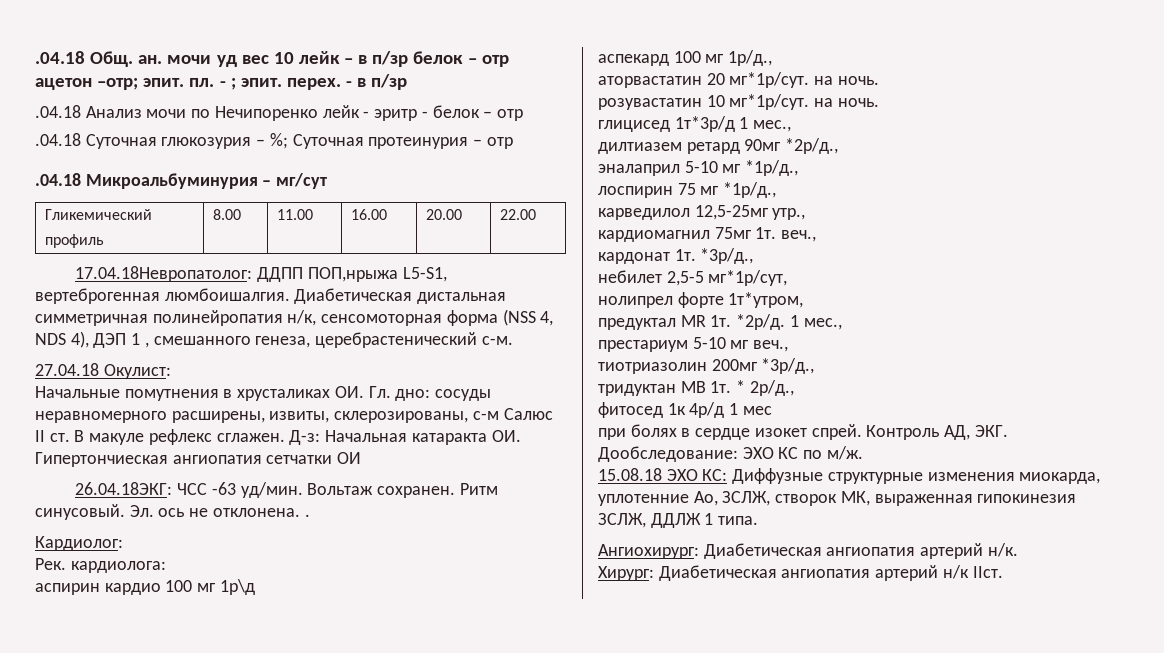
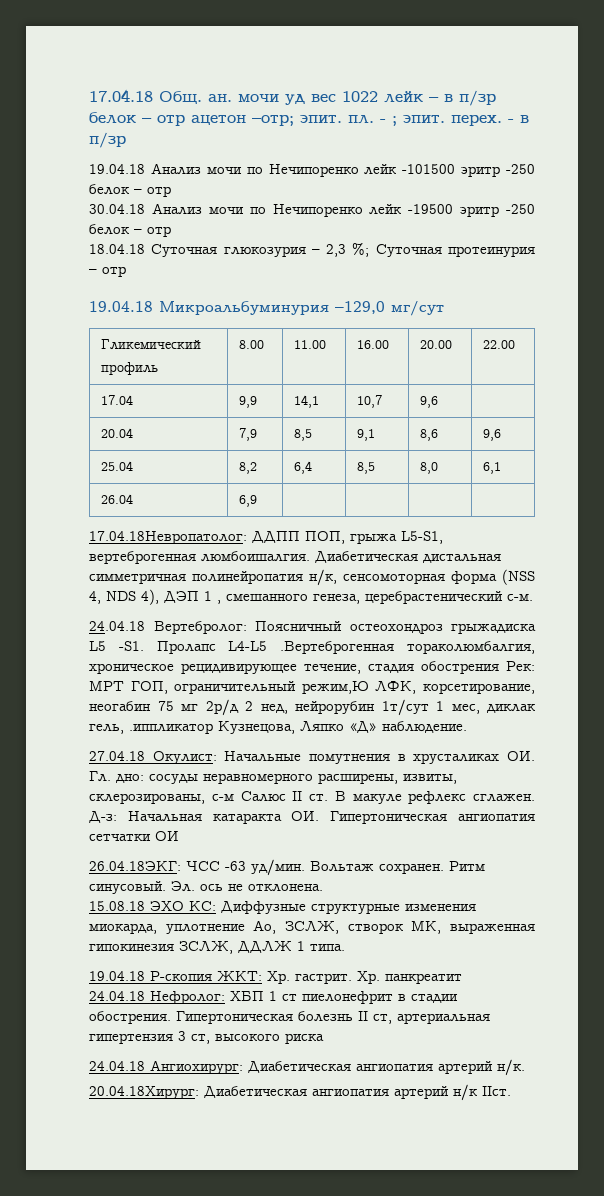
[35,51,85,64] .04.18 -> [89,89,153,102] 17.04.18
[273,52,294,64] 10 -> [342,91,378,102] 1022
[35,105,523,121] [35,133,81,146] .04.18 Анализ мочи по Нечипоренко лейк - эритр - белок – отр // .04.18 -> [89,163,535,177] [89,184,171,197] [89,203,535,217] [89,224,171,237] [89,244,145,254] 19.04.18 Анализ мочи по Нечипоренко лейк -101500 эритр -250 белок – отр // 30.04.18 Анализ мочи по Нечипоренко лейк -19500 эритр -250 белок – отр // 18.04.18
(266, 142) none -> [326,244,347,257] 2,3
[35,173,272,189] .04.18 Микроальбуминурия – -> [89,301,385,315] 19.04.18 Микроальбуминурия –129,0
(536, 214) none -> [100,395,133,405] [238,396,257,408] [293,395,319,408] [356,395,382,408] [419,396,438,408] [100,428,133,438] [238,428,257,441] [293,429,312,441] [356,429,375,441] [419,429,438,441] [482,429,501,441] [100,461,133,471] [238,462,257,474] [293,461,312,474] [356,462,375,474] [419,462,438,474] [482,462,501,474] [100,494,133,504] [238,495,257,507] // 17.04 | 9,9 | 14,1 | 10,7 | 9,6 | // 20.04 | 7,9 | 8,5 | 9,1 | 8,6 | 9,6 // 25.04 | 8,2 | 6,4 | 8,5 | 8,0 | 6,1 // 26.04 | 6,9 | | | |
[307,267,398,282] ПОП,нрыжа -> [305,531,397,544] ПОП, грыжа
(513, 340) none -> [89,621,536,634] [89,641,535,654] [89,661,535,674] [89,680,535,694] [89,699,535,716] [89,721,467,734] // 24.04.18 Вертебролог: Поясничный остеохондроз грыжадиска L5 -S1. Пролапс L4-L5 .Вертеброгенная тораколюмбалгия, хроническое рецидивирующее течение, стадия обострения Рек: МРТ ГОП, ограничительный режим,Ю ЛФК, корсетирование, неогабин 75 мг 2р/д 2 нед, нейрорубин 1т/сут 1 мес, диклак гель, .иппликатор Кузнецова, Ляпко «Д» наблюдение.
(171, 371) // -> (217, 757) none
[35,452,168,467] Гипертончиеская -> [330,811,448,824] Гипертоническая
[304,514,310,517] [35,536,123,551] [35,558,166,573] [35,579,255,595] [598,50,773,66] [598,72,879,88] [598,94,879,110] [598,116,792,132] [598,138,839,154] [598,160,799,176] [598,182,777,198] [598,205,806,220] [598,227,817,242] [598,248,754,264] [598,270,788,286] [598,292,804,308] [598,314,842,330] [598,337,789,352] [598,358,815,374] [598,380,794,396] [598,402,772,418] [598,424,1008,440] [598,446,863,462] . // Кардиолог: // Рек. кардиолога: // аспирин кардио 100 мг 1р\д // аспекард 100 мг 1р/д., // аторвастатин 20 мг*1р/сут. на ночь. // розувастатин 10 мг*1р/сут. на ночь. // глицисед 1т*3р/д 1 мес., // дилтиазем ретард 90мг *2р/д., // эналаприл 5-10 мг *1р/д., // лоспирин 75 мг *1р/д., // карведилол 12,5-25мг утр., // кардиомагнил 75мг 1т. веч., // кардонат 1т. *3р/д., // небилет 2,5-5 мг*1р/сут, // нолипрел форте 1т*утром, // предуктал МR 1т. *2р/д. 1 мес., // престариум 5-10 мг веч., // тиотриазолин 200мг *3р/д., // тридуктан МВ 1т. * 2р/д., // фитосед 1к 4р/д 1 мес // при болях в сердце изокет спрей. Контроль АД, ЭКГ. Дообследование: ЭХО КС по м/ж. -> (323, 888) none
[598,494,689,506] уплотенние -> [165,924,245,934] уплотнение
(759, 520) none -> [89,971,462,984] [89,991,458,1004] [89,1011,490,1024] [89,1031,324,1044] [89,1061,145,1071] 19.04.18 Р-скопия ЖКТ: Хр. гастрит. Хр. панкреатит // 24.04.18 Нефролог: ХБП 1 ст пиелонефрит в стадии обострения. Гипертоническая болезнь II ст, артериальная гипертензия 3 ст, высокого риска // 24.04.18
[598,566,654,581] Хирург: -> [89,1086,199,1099] 20.04.18Хирург:

